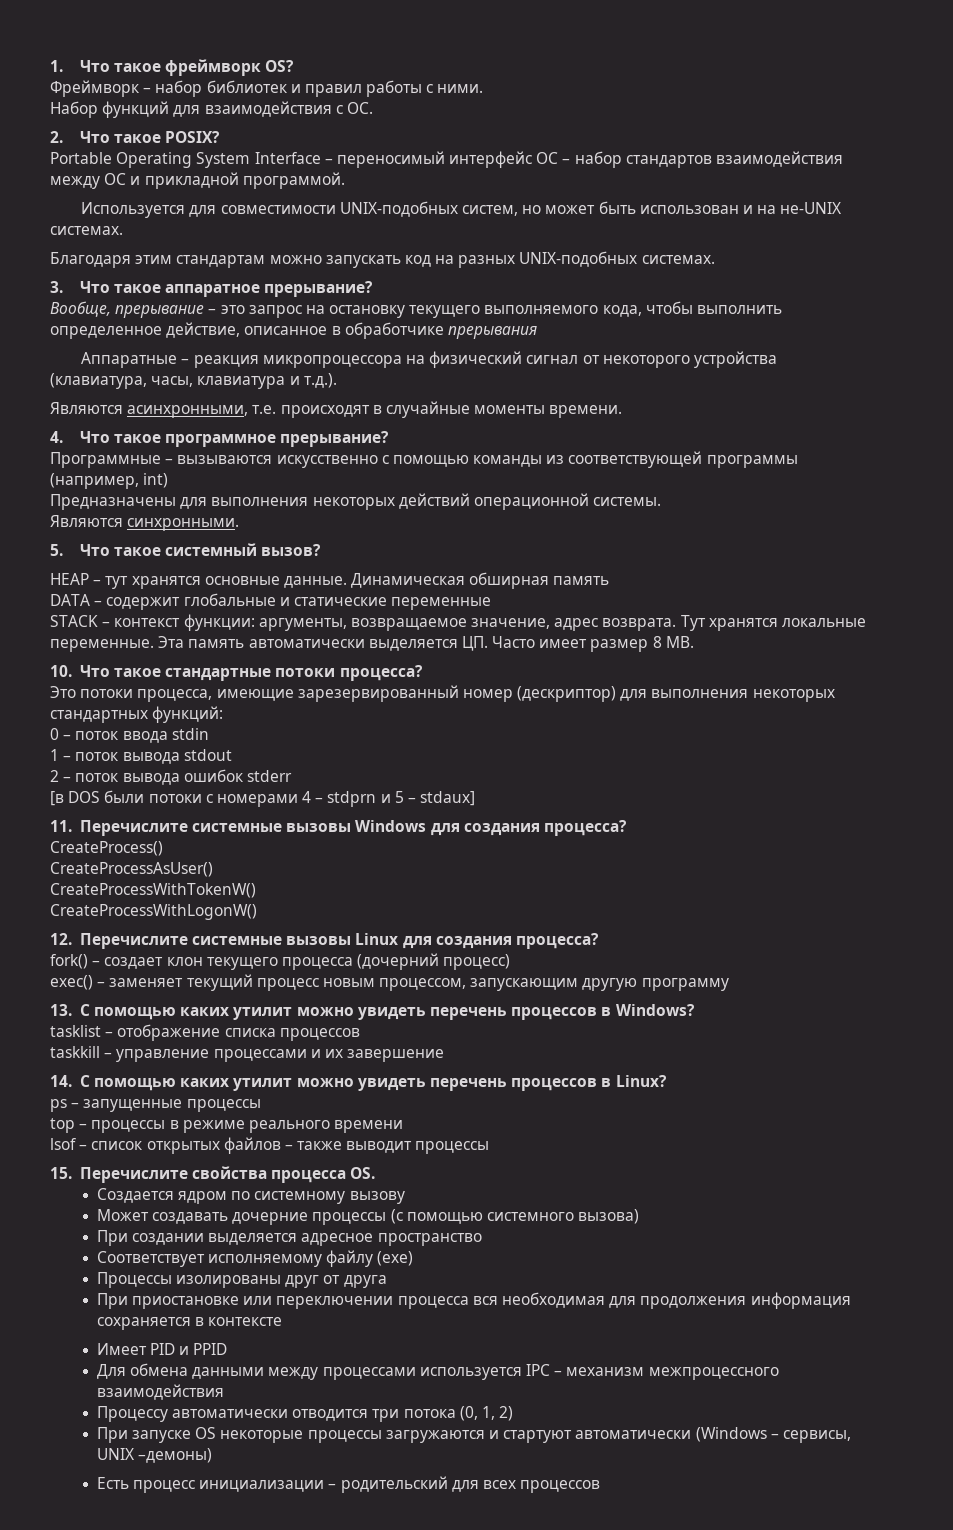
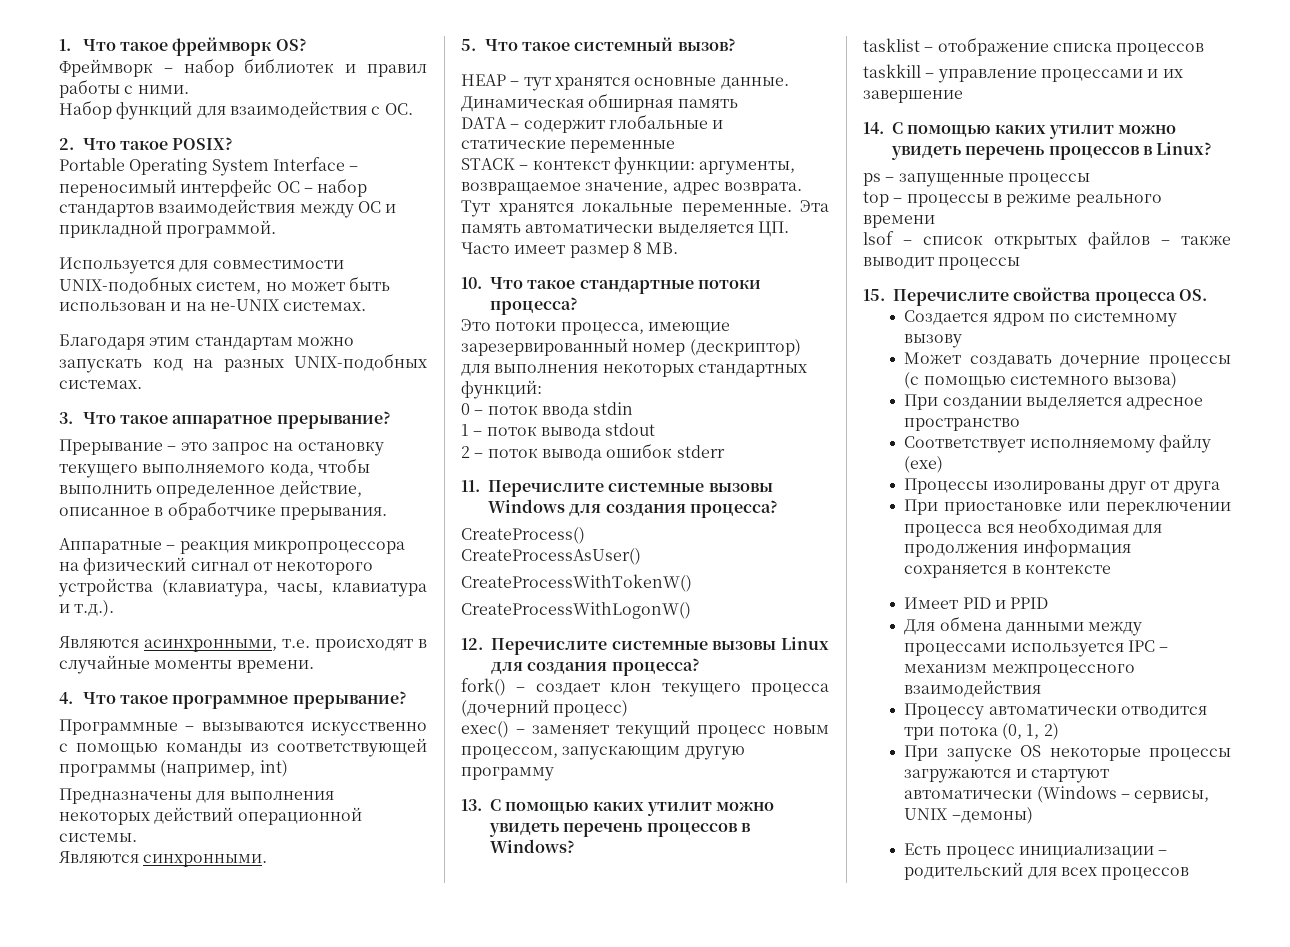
[50,301,205,318] Вообще, прерывание -> [59,439,163,455] Прерывание
[447,326,537,339] прерывания -> [279,507,387,520] прерывания.
[50,790,476,807] // [в DOS были потоки с номерами 4 – stdprn и 5 – stdaux] -> (725, 451) none

